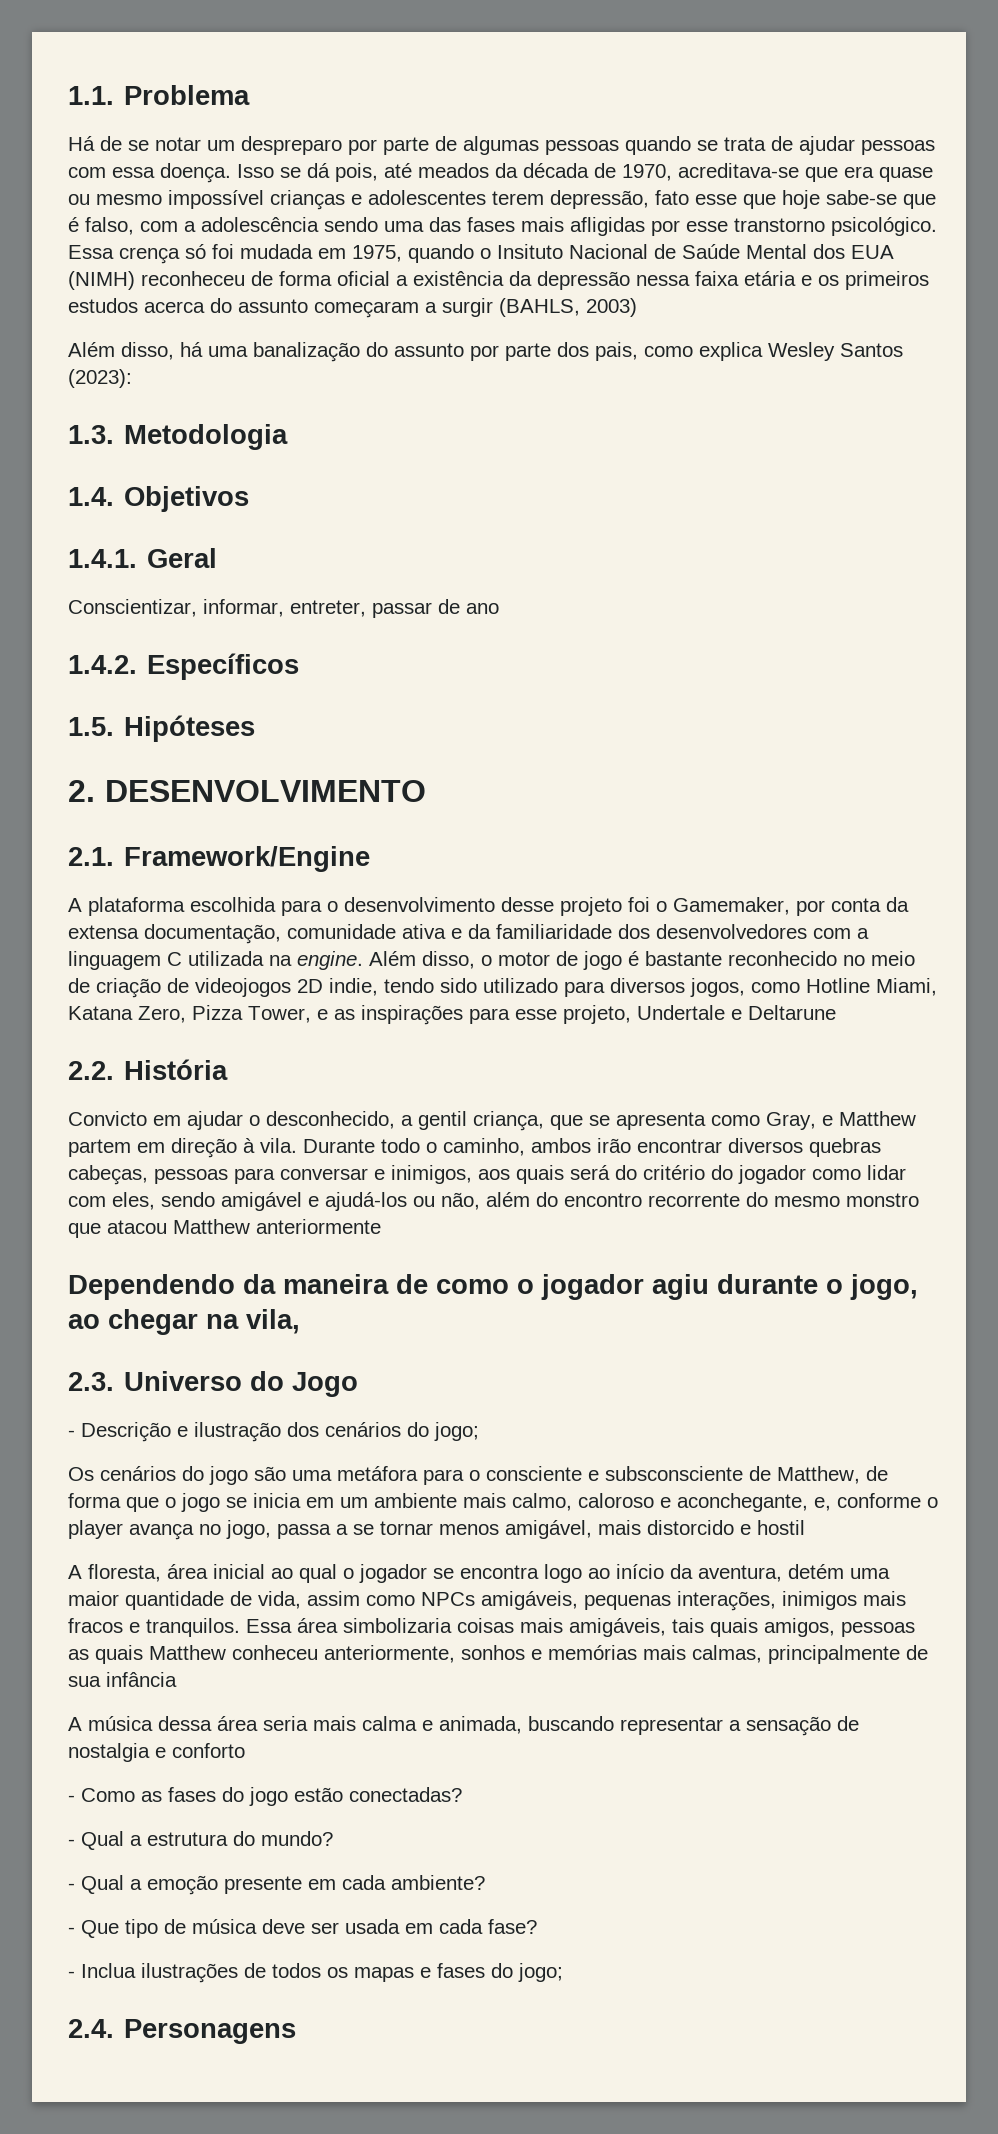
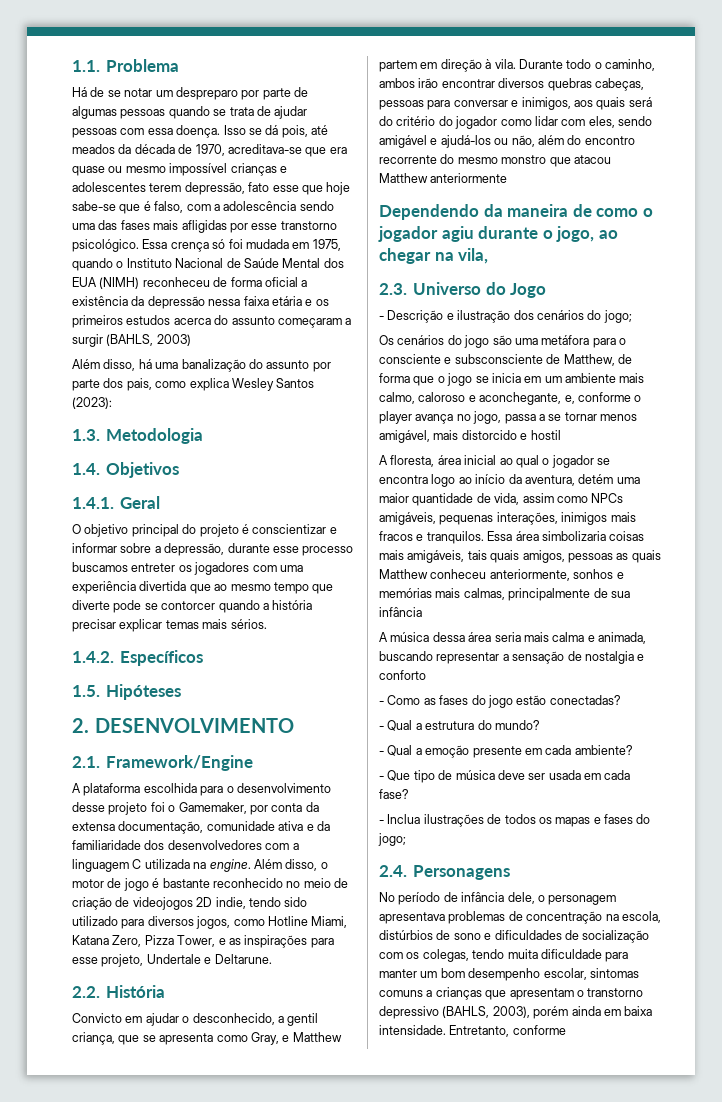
[497,244,563,259] Insituto -> [126,258,172,268] Instituto
[68,599,499,618] Conscientizar, informar, entreter, passar de ano -> [72,524,337,537] [72,543,354,556] [72,562,303,575] [72,581,334,594] [72,600,313,613] [72,619,267,632] O objetivo principal do projeto é conscientizar e informar sobre a depressão, durante esse processo buscamos entreter os jogadores com uma experiência divertida que ao mesmo tempo que diverte pode se contorcer quando a história precisar explicar temas mais sérios.
[748,1005,836,1020] Deltarune -> [214,954,272,964] Deltarune.
(297, 2031) none -> [379,892,617,905] [379,911,661,924] [379,930,650,943] [379,949,629,962] [379,968,639,981] [379,987,644,1000] [379,1006,653,1019] [379,1025,566,1037] // No período de infância dele, o personagem apresentava problemas de concentração na escola, distúrbios de sono e dificuldades de socialização com os colegas, tendo muita dificuldade para manter um bom desempenho escolar, sintomas comuns a crianças que apresentam o transtorno depressivo (BAHLS, 2003), porém ainda em baixa intensidade. Entretanto, conforme

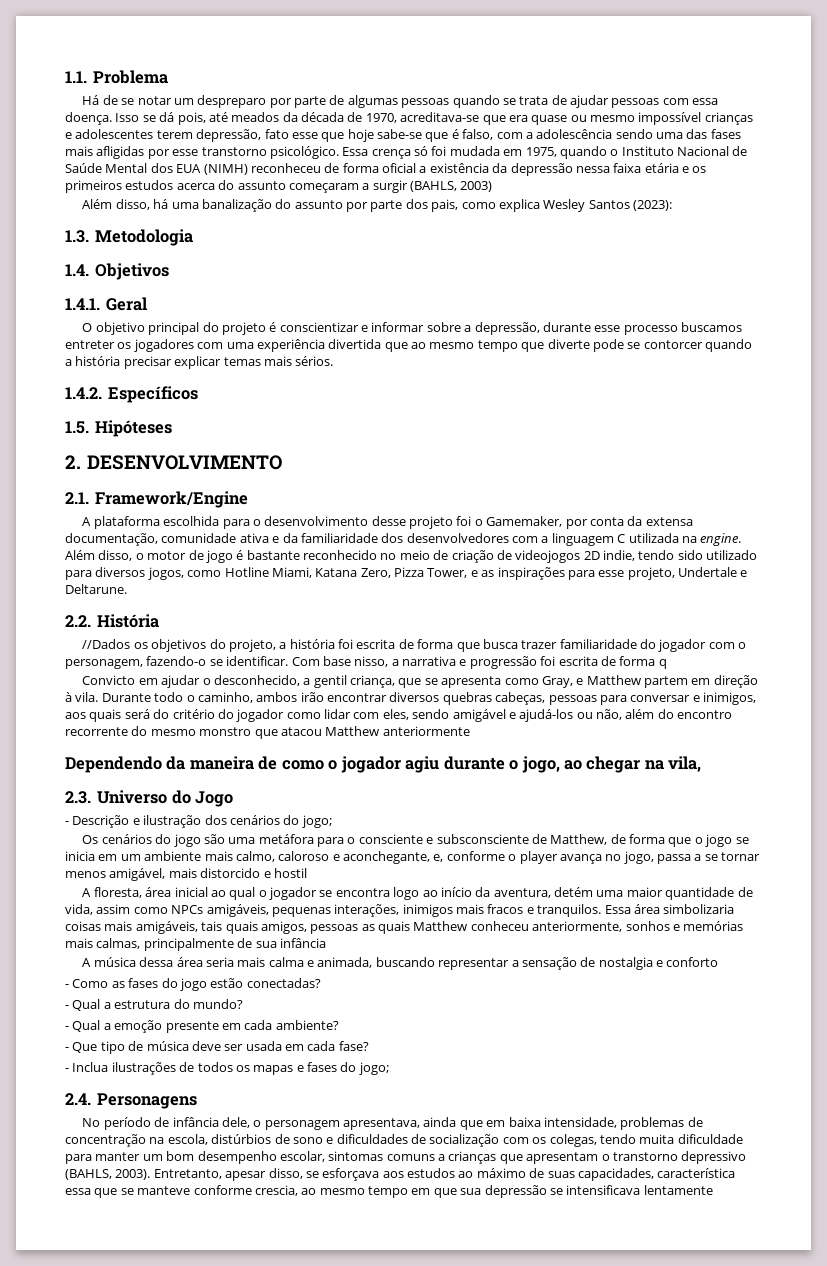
(166, 991) none -> [82,639,747,652] [65,656,667,669] // //Dados os objetivos do projeto, a história foi escrita de forma que busca trazer familiaridade do jogador com o personagem, fazendo-o se identificar. Com base nisso, a narrativa e progressão foi escrita de forma q
[379,912,445,924] apresentava -> [343,1117,617,1130] apresentava, ainda que em baixa intensidade,
[492,1006,653,1019] [379,1025,566,1037] 2003), porém ainda em baixa intensidade. Entretanto, conforme -> [115,1168,736,1181] [65,1185,713,1198] 2003). Entretanto, apesar disso, se esforçava aos estudos ao máximo de suas capacidades, característica essa que se manteve conforme crescia, ao mesmo tempo em que sua depressão se intensificava lentamente

